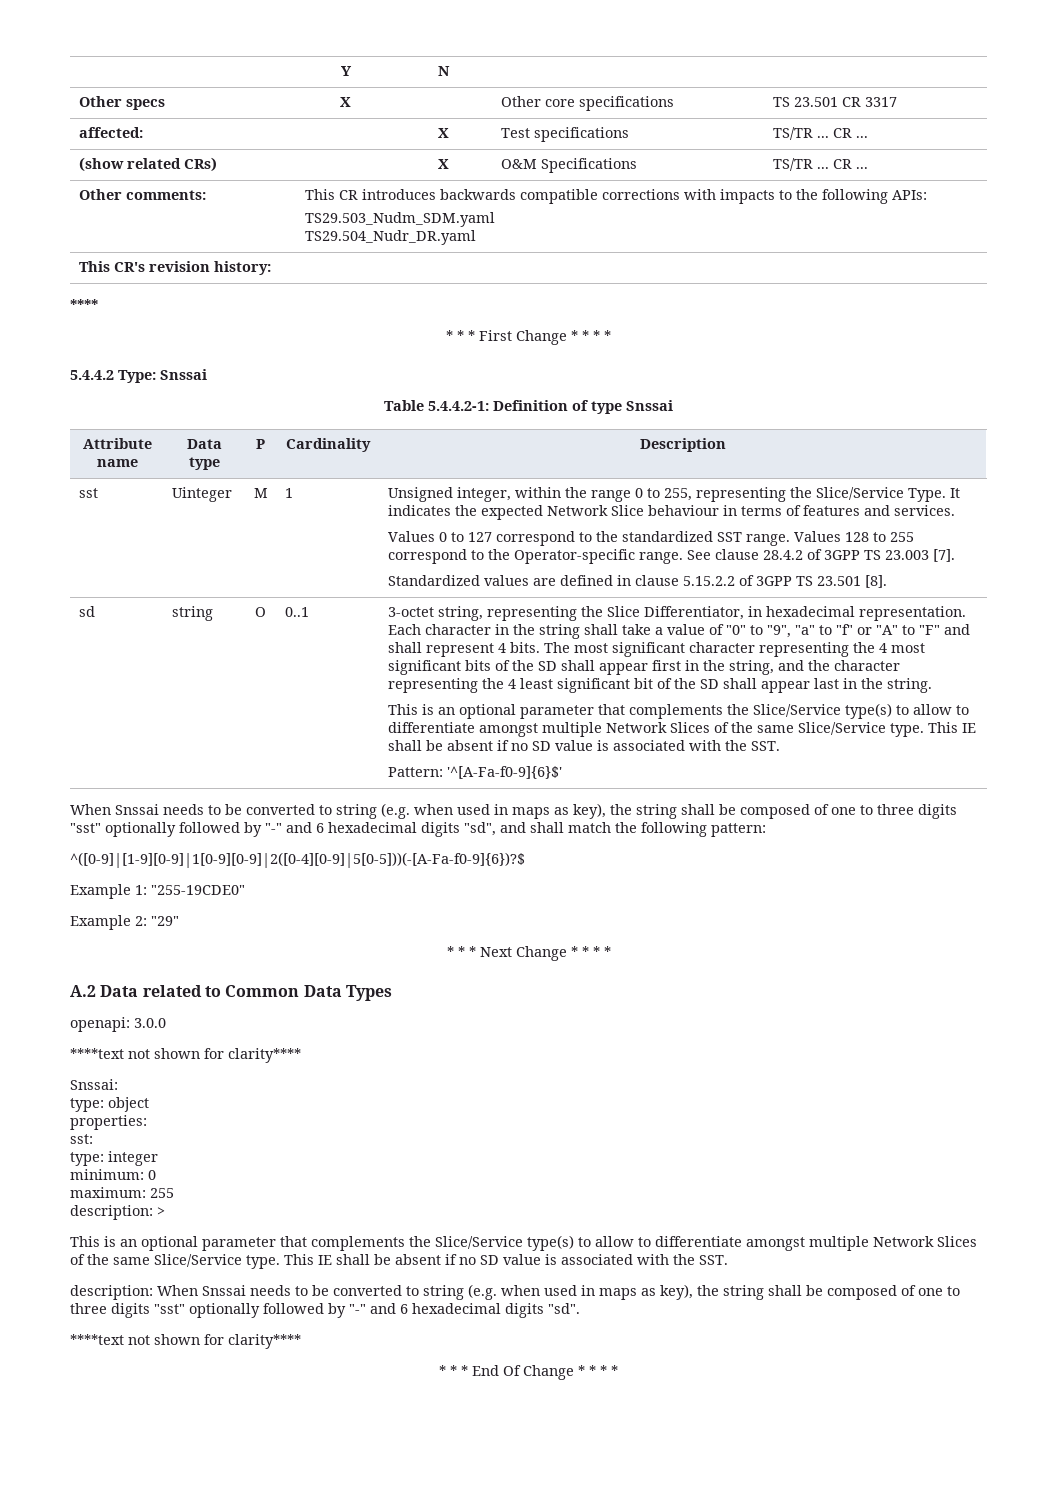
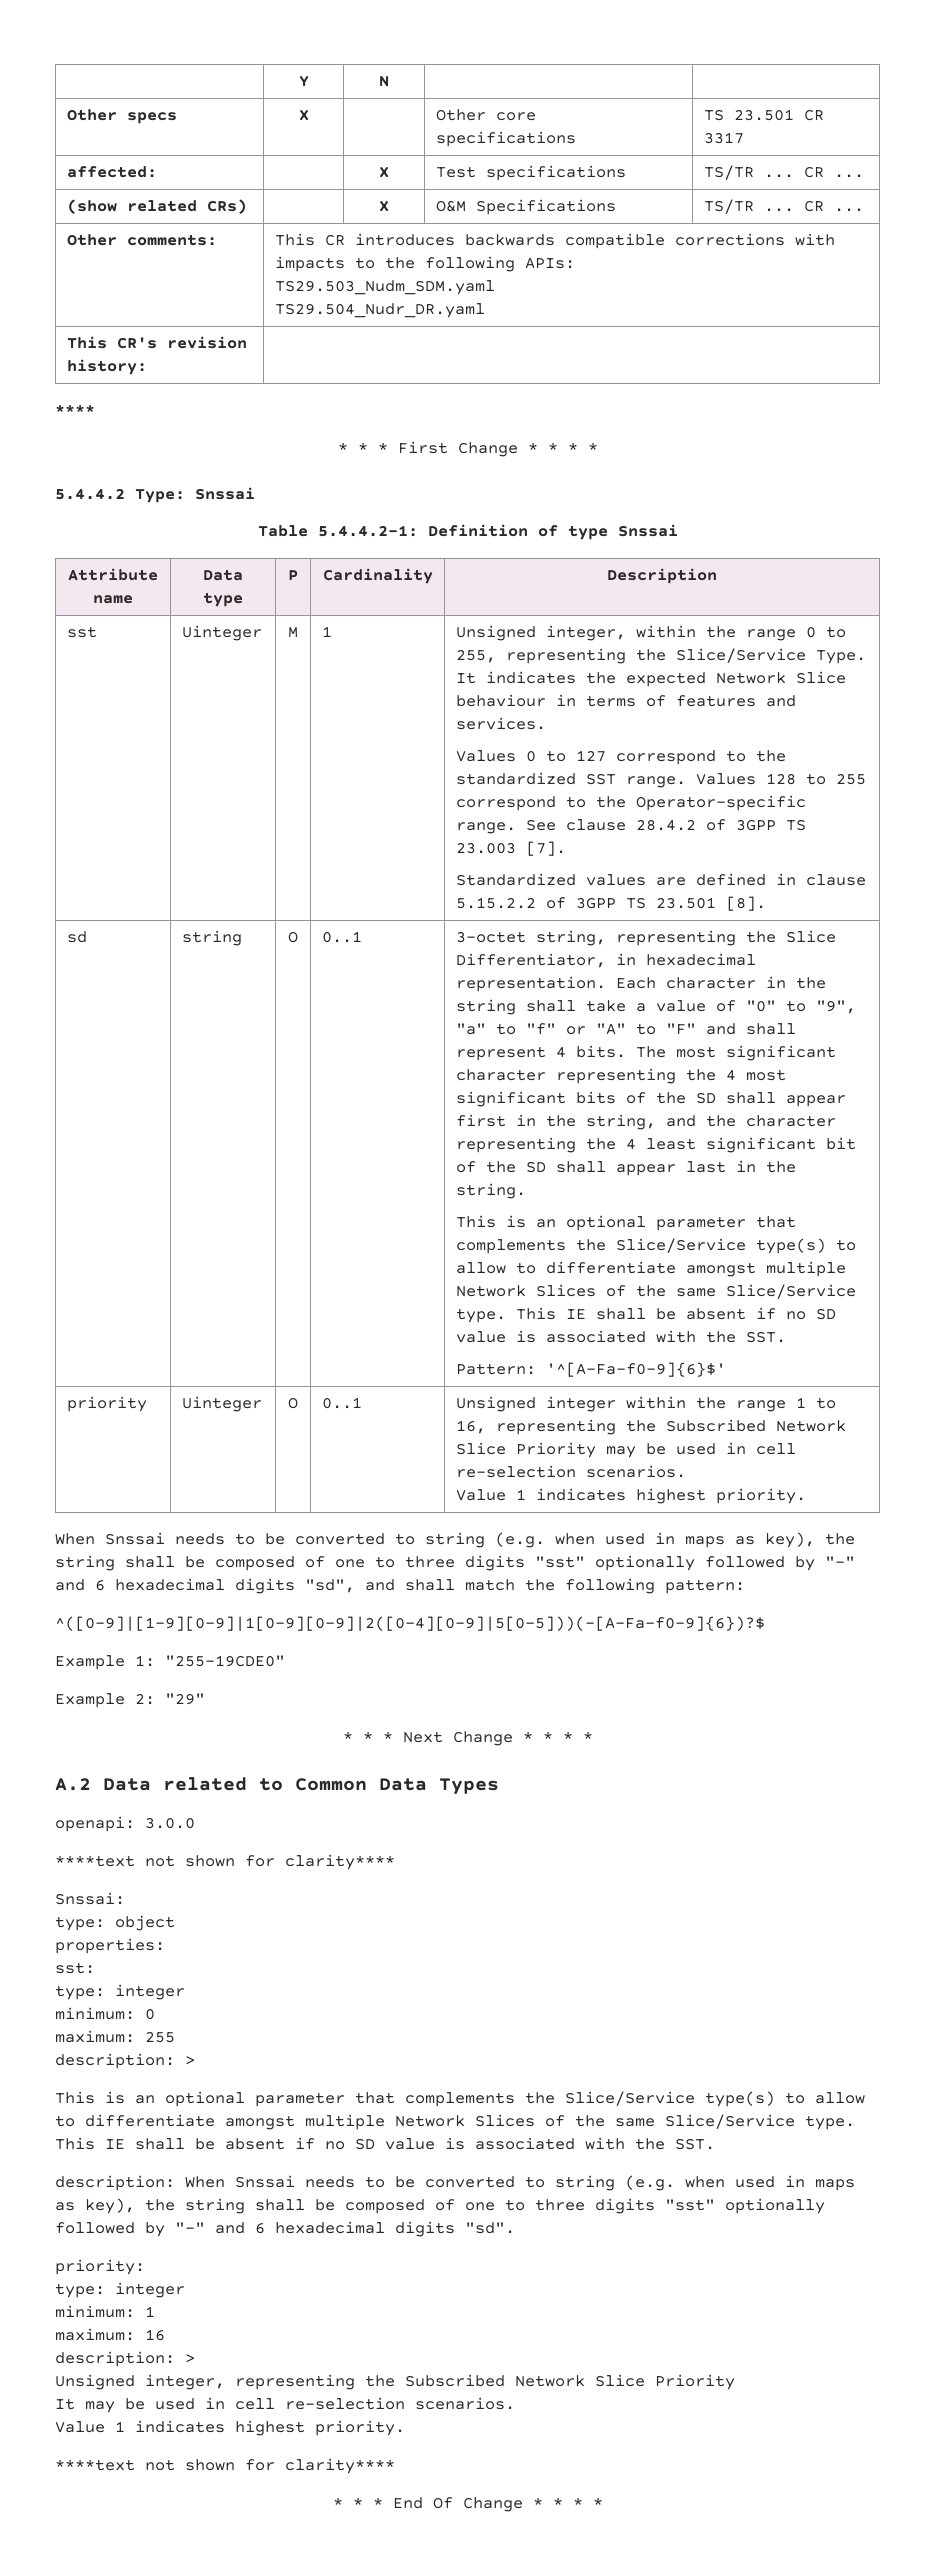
(562, 772) none -> [66,1396,147,1412] [181,1396,262,1412] [288,1397,298,1409] [321,1397,362,1409] [455,1396,836,1412] [455,1419,846,1435] [455,1442,796,1458] [455,1465,686,1478] [455,1488,806,1504] // priority | Uinteger | O | 0..1 | Unsigned integer within the range 1 to 16, representing the Subscribed Network Slice Priority may be used in cell re-selection scenarios. // Value 1 indicates highest priority.
(580, 1308) none -> [55,2259,145,2275] [55,2282,185,2298] [55,2305,155,2318] [55,2328,165,2341] [55,2351,195,2367] [55,2374,735,2390] [55,2397,515,2413] [55,2420,405,2436] // priority: // type: integer // minimum: 1 // maximum: 16 // description: > // Unsigned integer, representing the Subscribed Network Slice Priority // It may be used in cell re-selection scenarios. // Value 1 indicates highest priority.

